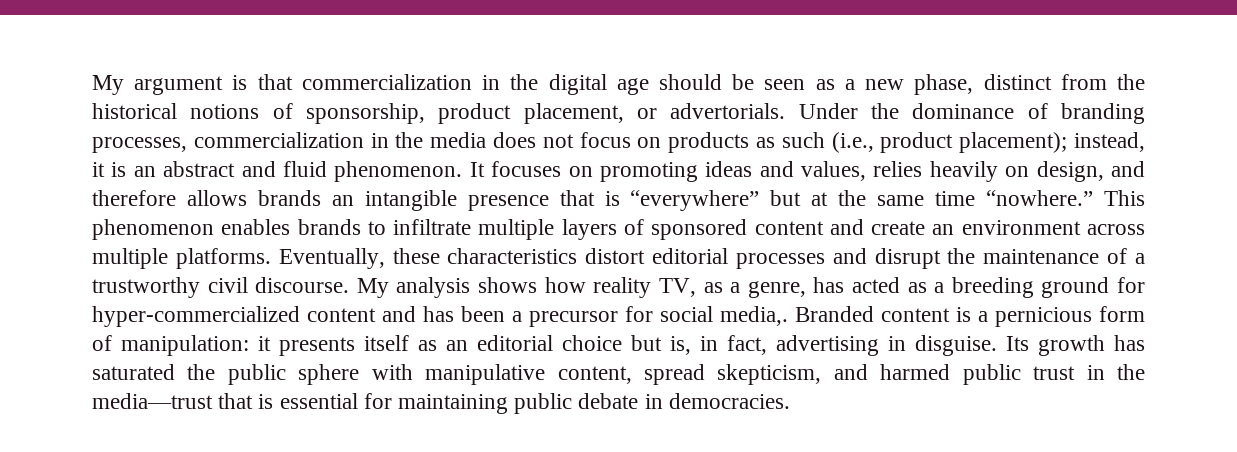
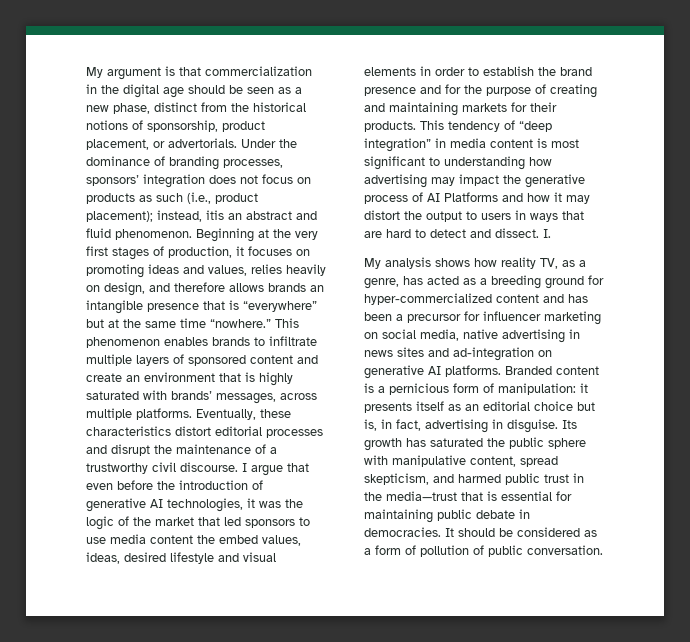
[193,132,487,148] commercialization in the media -> [86,174,205,188] sponsors’ integration
[92,162,127,177] it is -> [206,210,224,220] itis
[469,162,485,177] It -> [196,228,318,242] [86,246,244,260] Beginning at the very first stages of production, it
(1081, 227) none -> [219,372,293,386] [86,390,276,404] that is highly saturated with brands’ messages,
(350, 285) none -> [242,463,309,476] [86,480,263,490] [86,498,303,512] [86,516,310,530] [86,534,301,546] [86,552,276,564] [364,66,592,76] [364,84,597,98] [364,102,557,116] [364,120,552,132] [364,138,579,152] [364,156,552,170] [364,174,585,188] [364,192,590,204] [364,210,584,222] [364,228,551,238] I argue that even before the introduction of generative AI technologies, it was the logic of the market that led sponsors to use media content the embed values, ideas, desired lifestyle and visual elements in order to establish the brand presence and for the purpose of creating and maintaining markets for their products. This tendency of “deep integration” in media content is most significant to understanding how advertising may impact the generative process of AI Platforms and how it may distort the output to users in ways that are hard to detect and dissect. I. //
[660,306,788,326] social media,. -> [483,311,601,325] [364,329,580,343] [364,347,552,361] [364,365,501,379] influencer marketing on social media, native advertising in news sites and ad-integration on generative AI platforms.
(790, 401) none -> [445,527,597,537] [364,545,603,557] It should be considered as a form of pollution of public conversation.

